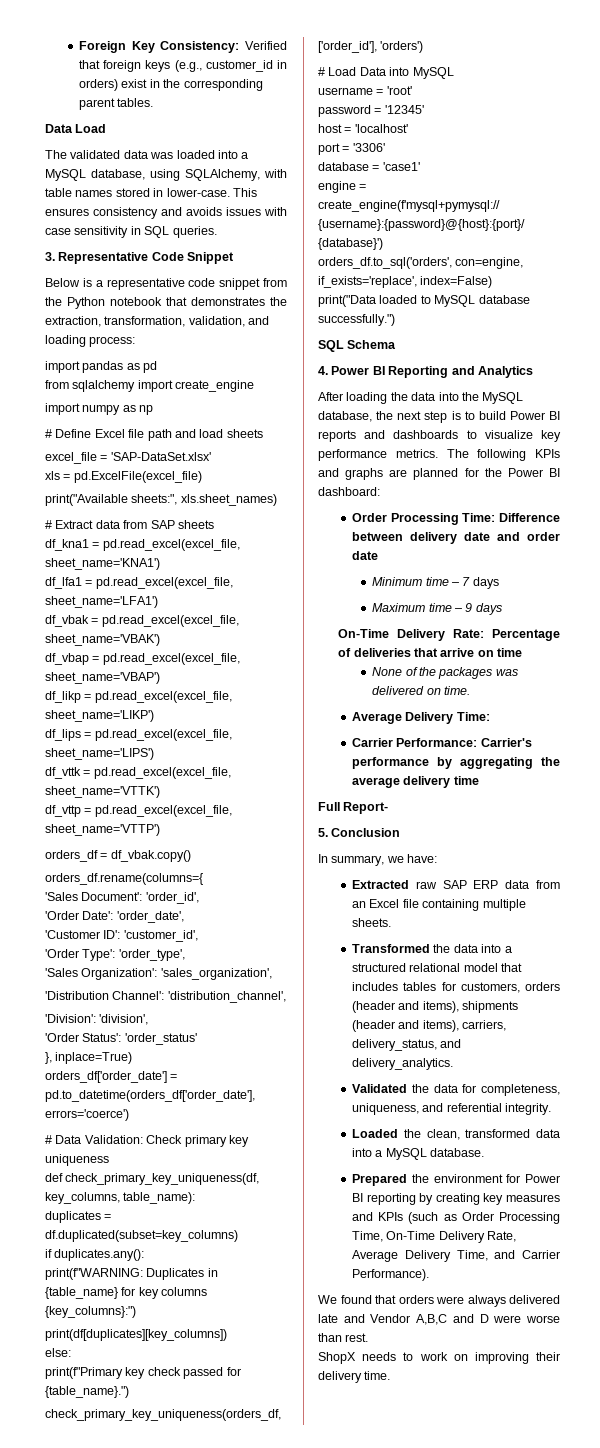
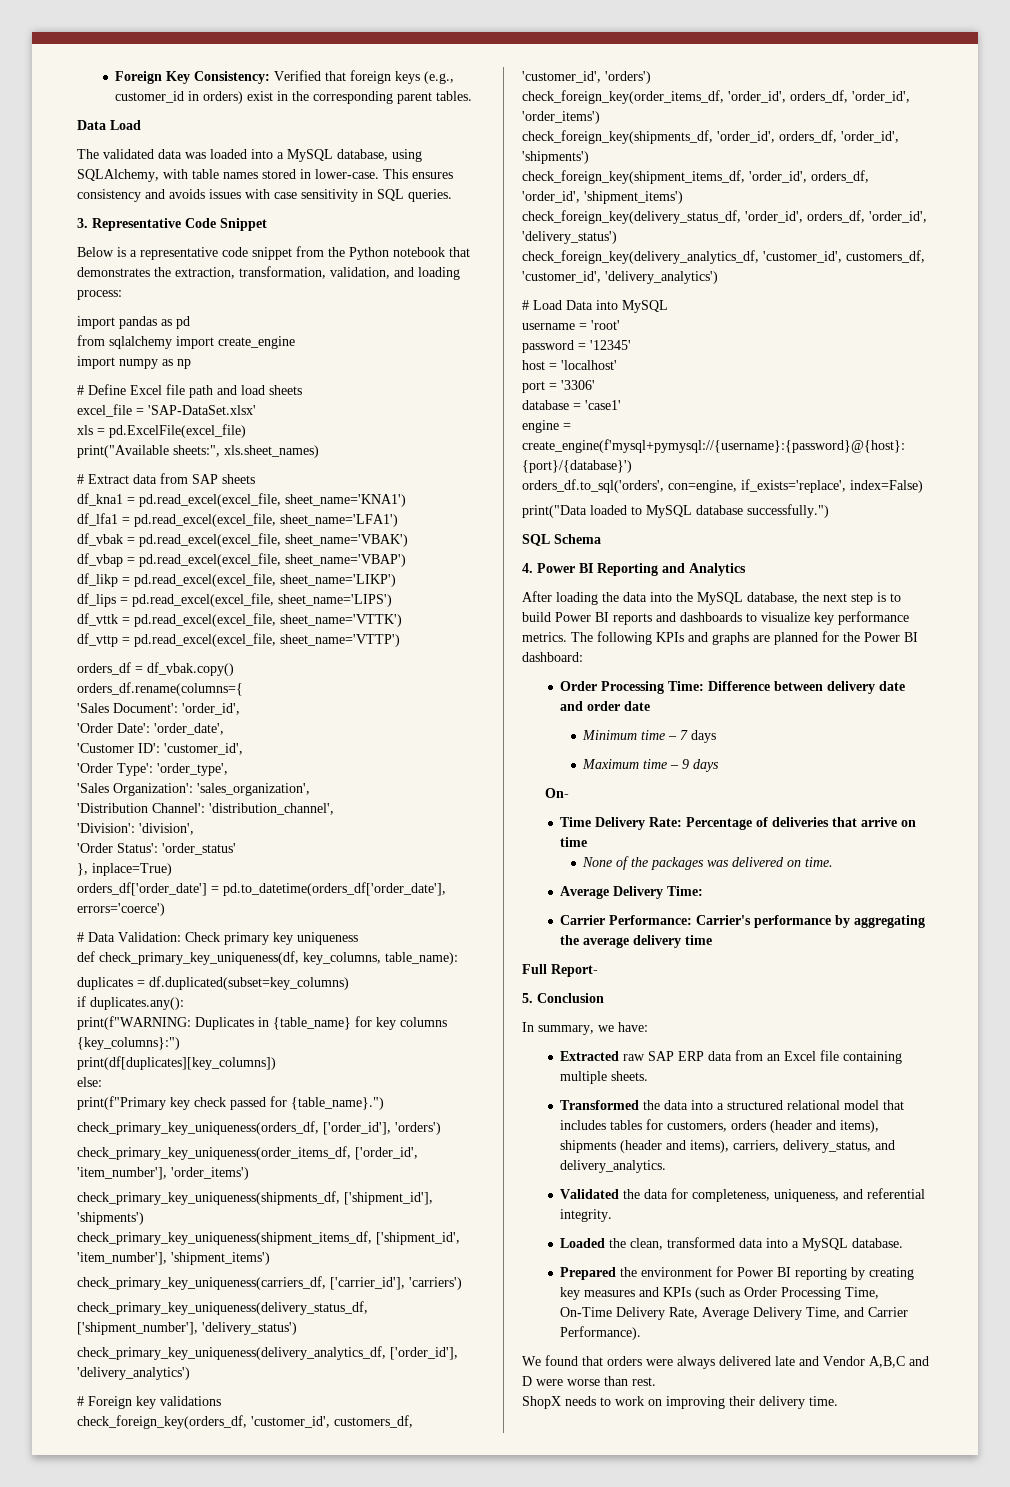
(424, 47) none -> [77,1146,418,1160] [77,1167,249,1180] [77,1191,433,1205] [77,1212,144,1225] [77,1231,460,1245] [77,1252,270,1265] [77,1276,462,1290] [77,1301,368,1315] [77,1322,297,1335] [77,1346,458,1360] [77,1367,190,1380] [77,1396,221,1409] [77,1415,413,1429] [522,71,651,84] [522,90,910,104] [522,111,600,124] [522,130,899,144] [522,151,589,164] [522,170,869,184] [522,191,683,204] [522,210,927,224] [522,231,617,244] [522,250,925,264] [522,271,718,284] // check_primary_key_uniqueness(order_items_df, ['order_id', 'item_number'], 'order_items') // check_primary_key_uniqueness(shipments_df, ['shipment_id'], 'shipments') // check_primary_key_uniqueness(shipment_items_df, ['shipment_id', 'item_number'], 'shipment_items') // check_primary_key_uniqueness(carriers_df, ['carrier_id'], 'carriers') // check_primary_key_uniqueness(delivery_status_df, ['shipment_number'], 'delivery_status') // check_primary_key_uniqueness(delivery_analytics_df, ['order_id'], 'delivery_analytics') // # Foreign key validations // check_foreign_key(orders_df, 'customer_id', customers_df, 'customer_id', 'orders') // check_foreign_key(order_items_df, 'order_id', orders_df, 'order_id', 'order_items') // check_foreign_key(shipments_df, 'order_id', orders_df, 'order_id', 'shipments') // check_foreign_key(shipment_items_df, 'order_id', orders_df, 'order_id', 'shipment_items') // check_foreign_key(delivery_status_df, 'order_id', orders_df, 'order_id', 'delivery_status') // check_foreign_key(delivery_analytics_df, 'customer_id', customers_df, 'customer_id', 'delivery_analytics')
[338,629,390,638] On-Time -> [544,788,569,798] [560,817,592,827] On- // Time

